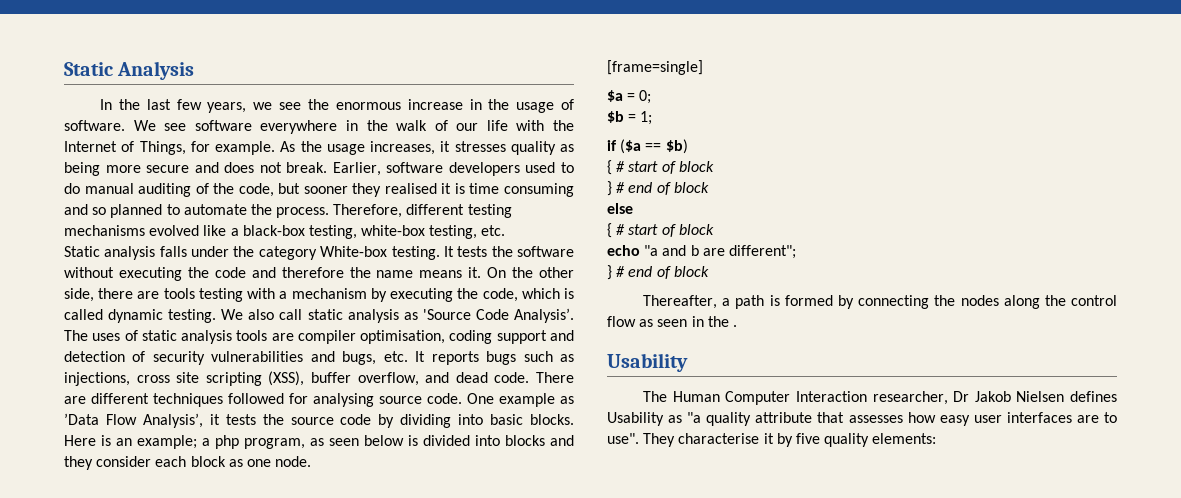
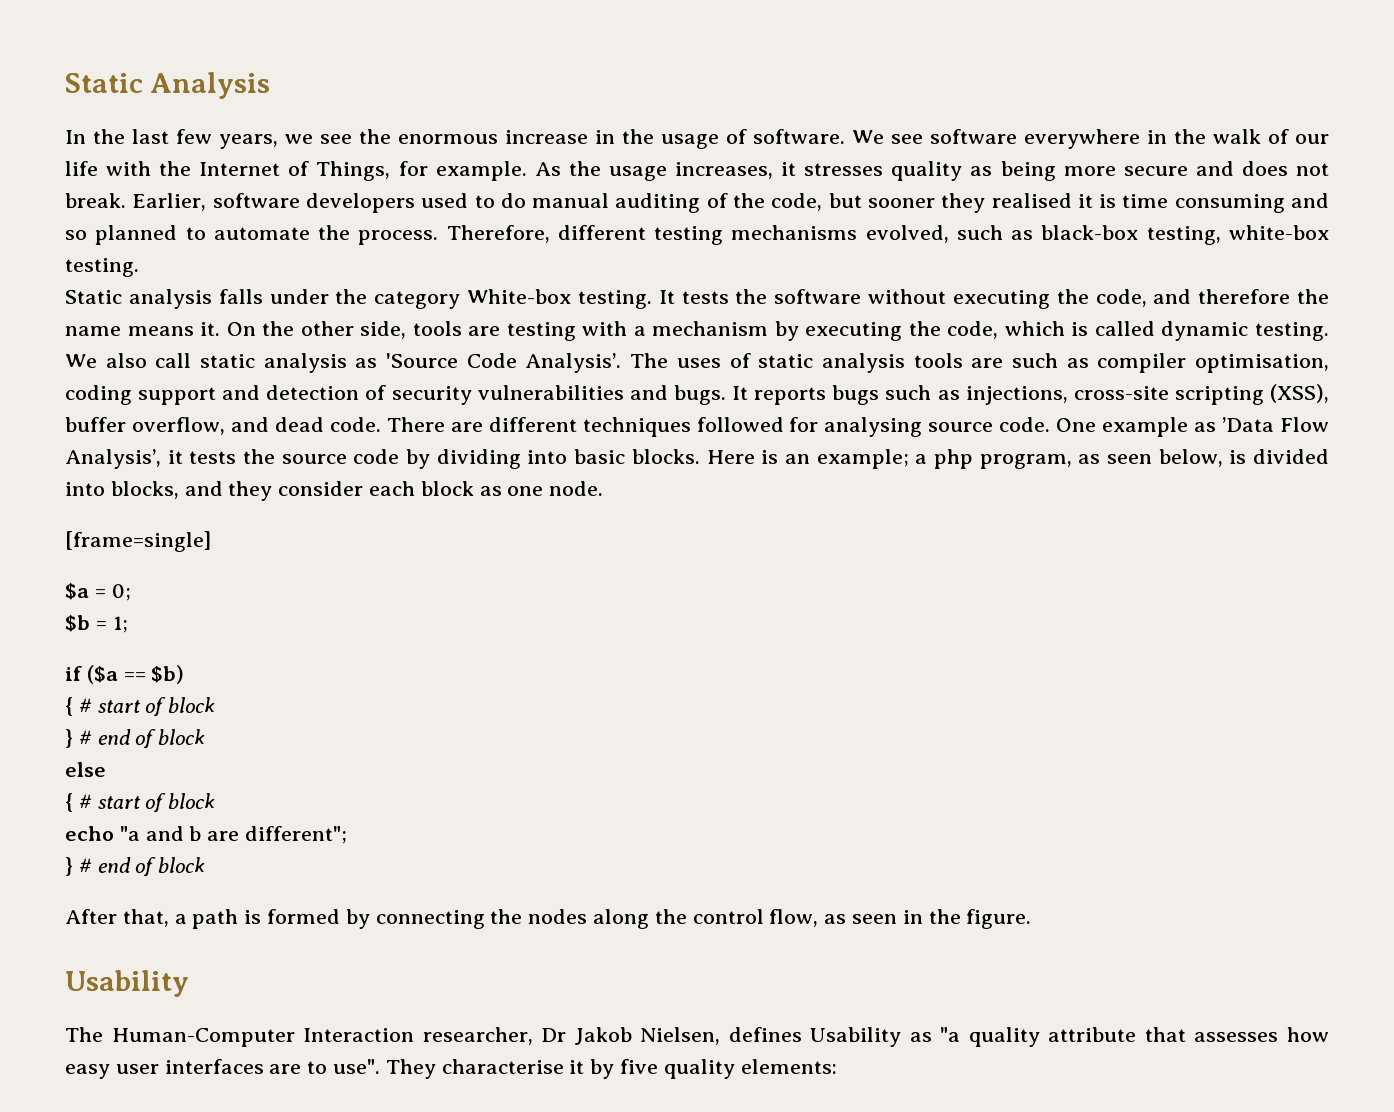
[149,225,239,236] evolved like a -> [865,225,1034,243] evolved, such as
[429,225,506,239] testing, etc. -> [65,258,139,277] testing.
[214,267,246,278] code -> [1095,289,1147,307] code,
[98,288,195,299] there are tools -> [412,321,501,336] tools are
(294, 337) none -> [1011,353,1089,368] such as
[342,351,408,365] bugs, etc. -> [673,385,726,405] bugs.
[136,372,200,383] cross site -> [1073,386,1169,400] cross-site
[364,435,404,446] below -> [1158,449,1223,467] below,
[505,435,545,446] blocks -> [110,481,179,499] blocks,
[643,295,718,309] Thereafter, -> [65,909,169,927] After that,
[607,316,636,327] flow -> [769,909,819,927] flow,
[732,325,737,327] . -> [966,909,1032,929] figure.
[672,391,791,405] Human Computer -> [111,1028,295,1047] Human-Computer
[1016,391,1065,402] Nielsen -> [640,1027,721,1045] Nielsen,

